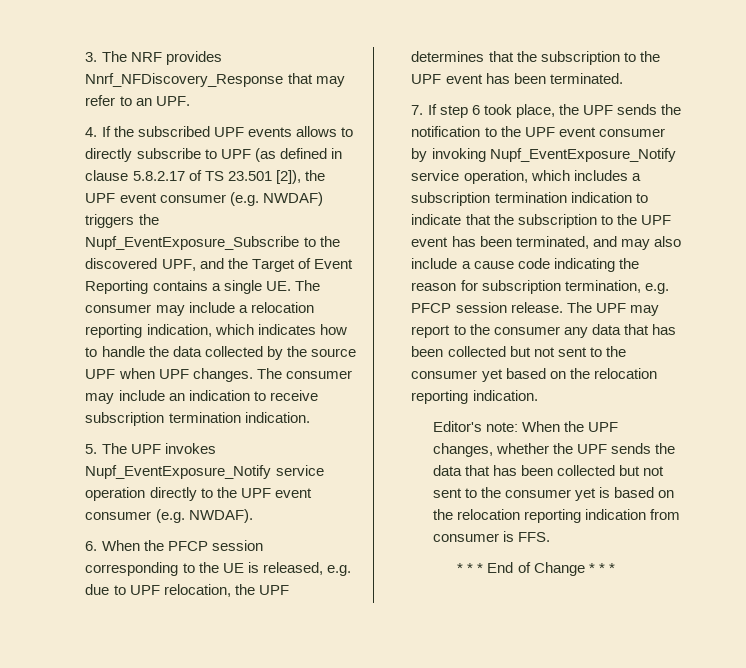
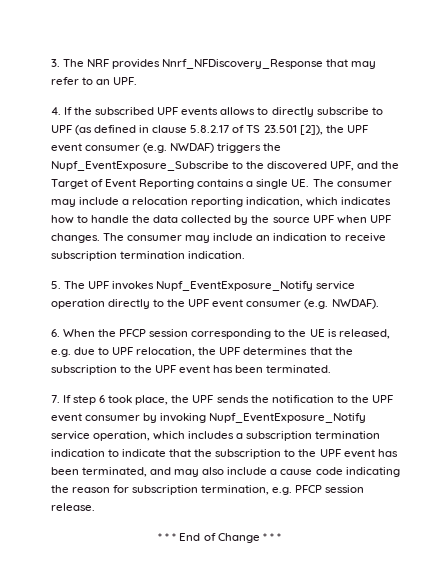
[566,302,659,316] [411,324,676,338] [411,346,626,357] [411,368,657,382] [411,390,538,404] [432,421,619,432] [432,443,676,457] [432,465,665,476] [432,487,675,501] [432,509,681,523] [432,531,550,542] The UPF may report to the consumer any data that has been collected but not sent to the consumer yet based on the relocation reporting indication. // Editor's note: When the UPF changes, whether the UPF sends the data that has been collected but not sent to the consumer yet is based on the relocation reporting indication from consumer is FFS. -> (95, 507) none

